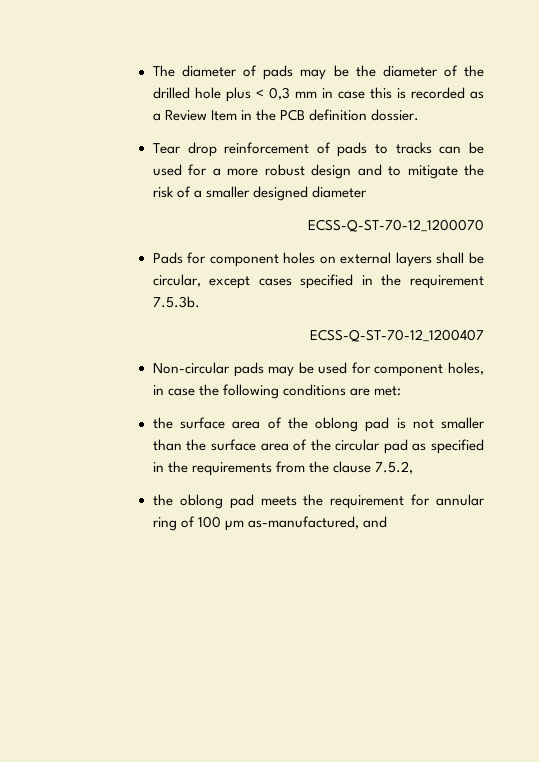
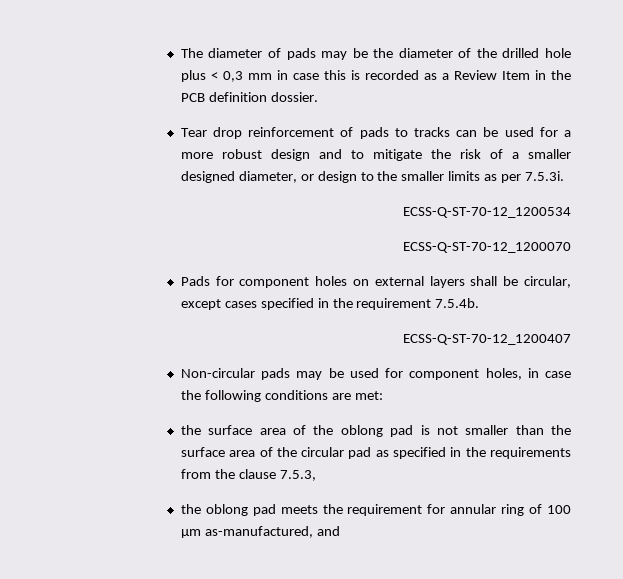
[312,186,368,198] diameter -> [238,171,565,183] [403,207,571,218] diameter, or design to the smaller limits as per 7.5.3i. // ECSS-Q-ST-70-12_1200534
[152,296,200,308] 7.5.3b. -> [435,298,480,308] 7.5.4b.
[375,461,414,474] 7.5.2, -> [279,470,316,481] 7.5.3,

